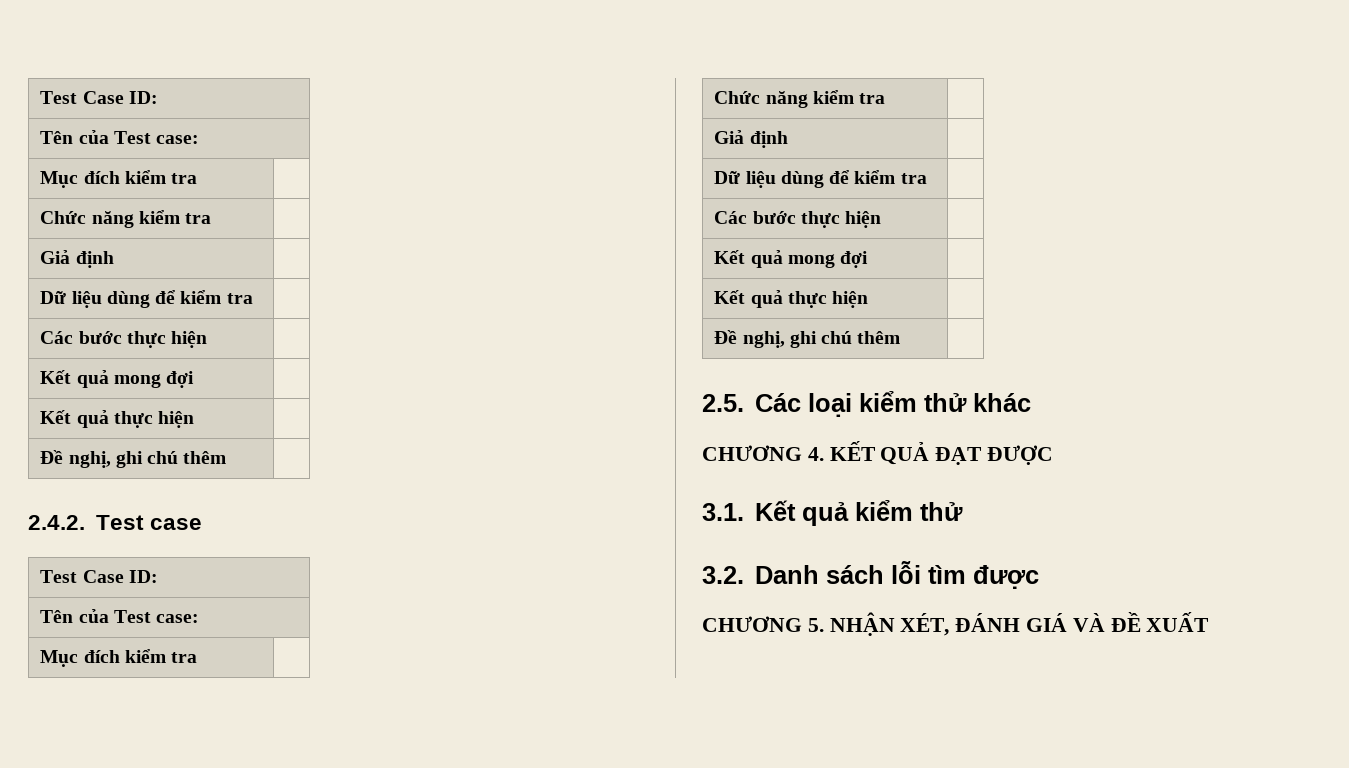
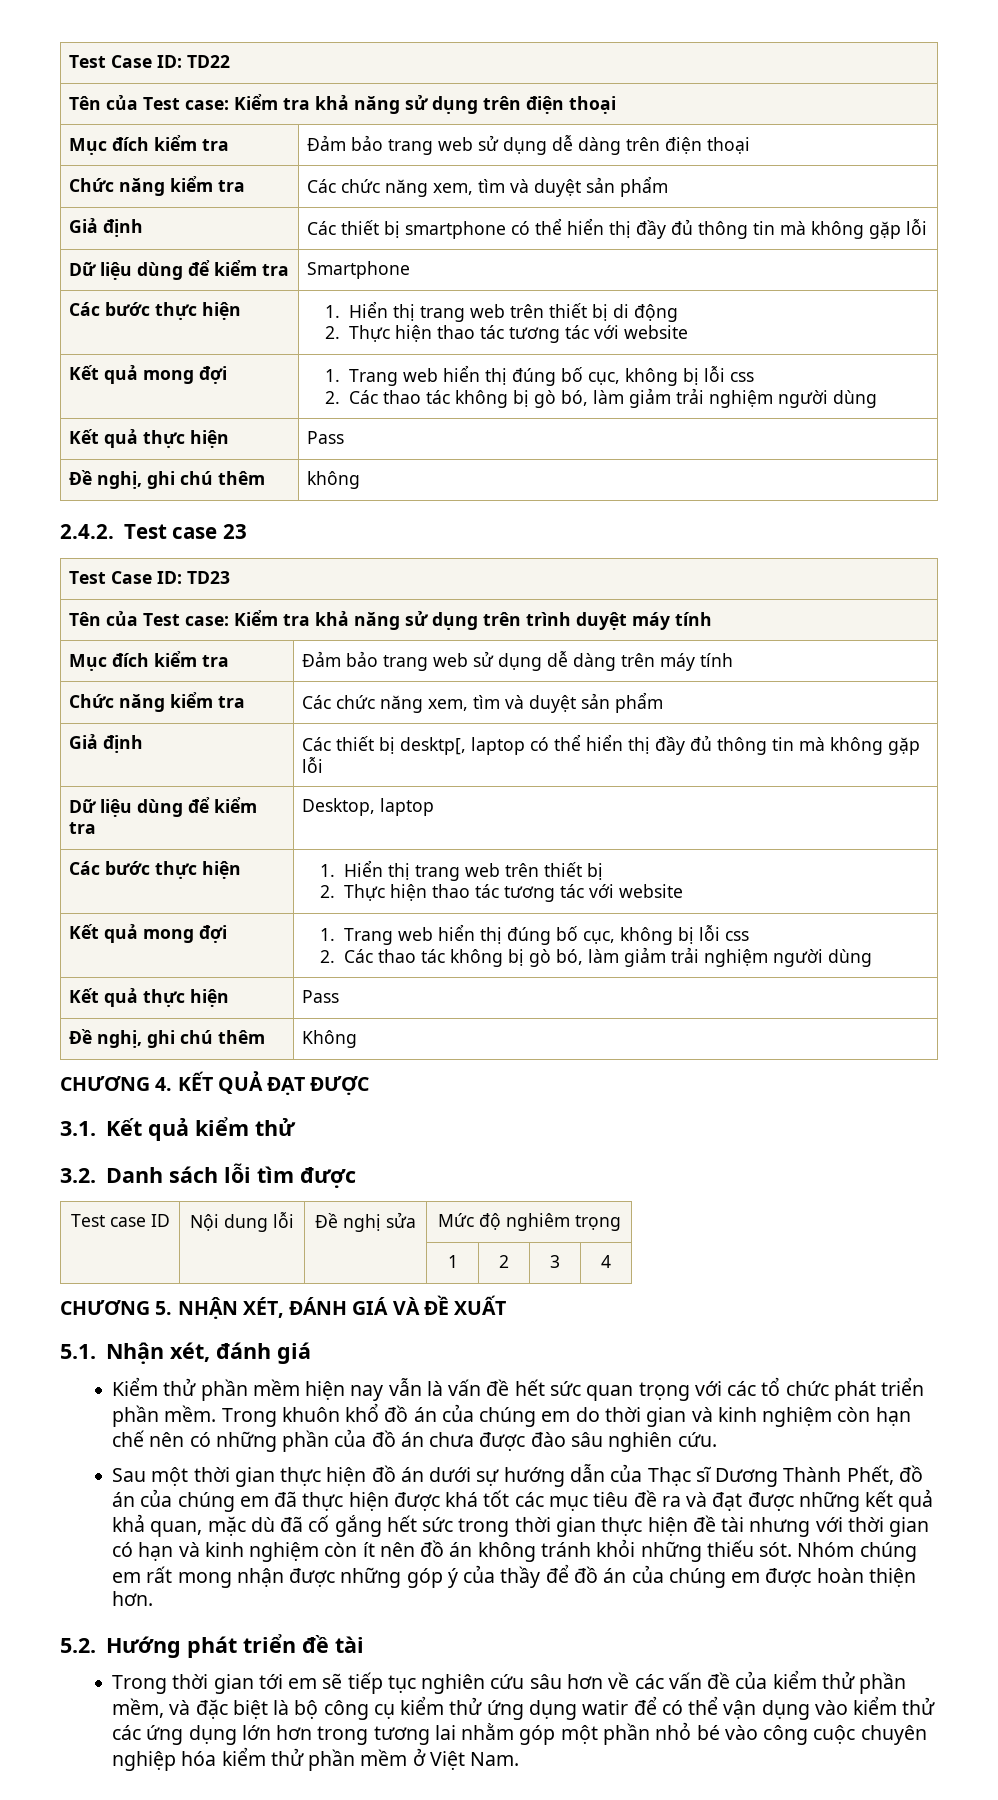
[40,91,158,104] [40,130,200,144] [40,170,198,188] [40,210,212,228] [40,250,114,268] [40,290,253,308] [40,331,208,348] [40,370,195,388] [40,410,195,428] [40,450,227,468] Test Case ID: // Tên của Test case: // Mục đích kiểm tra | // Chức năng kiểm tra | // Giả định | // Dữ liệu dùng để kiểm tra | // Các bước thực hiện | // Kết quả mong đợi | // Kết quả thực hiện | // Đề nghị, ghi chú thêm | -> [68,55,230,68] [68,94,616,114] [68,135,229,155] [306,135,750,155] [68,176,245,196] [306,176,668,197] [68,218,143,237] [306,218,927,239] [68,260,289,280] [306,261,410,279] [68,302,241,320] [325,301,678,322] [325,325,688,343] [68,365,227,384] [325,365,754,386] [325,388,877,408] [68,429,229,448] [306,431,344,444] [68,470,265,489] [306,471,360,489] Test Case ID: TD22 // Tên của Test case: Kiểm tra khả năng sử dụng trên điện thoại // Mục đích kiểm tra | Đảm bảo trang web sử dụng dễ dàng trên điện thoại // Chức năng kiểm tra | Các chức năng xem, tìm và duyệt sản phẩm // Giả định | Các thiết bị smartphone có thể hiển thị đầy đủ thông tin mà không gặp lỗi // Dữ liệu dùng để kiểm tra | Smartphone // Các bước thực hiện | 1. Hiển thị trang web trên thiết bị di động // 2. Thực hiện thao tác tương tác với website // Kết quả mong đợi | 1. Trang web hiển thị đúng bố cục, không bị lỗi css // 2. Các thao tác không bị gò bó, làm giảm trải nghiệm người dùng // Kết quả thực hiện | Pass // Đề nghị, ghi chú thêm | không
[40,570,158,583] [40,609,200,623] [40,649,198,667] [714,90,886,108] [714,130,788,148] [714,170,927,188] [714,211,882,228] [714,250,869,268] [714,290,869,308] [714,330,901,348] [702,391,1031,417] // Test Case ID: // Tên của Test case: // Mục đích kiểm tra | // Chức năng kiểm tra | // Giả định | // Dữ liệu dùng để kiểm tra | // Các bước thực hiện | // Kết quả mong đợi | // Kết quả thực hiện | // Đề nghị, ghi chú thêm | // 2.5. Các loại kiểm thử khác -> [222,524,247,539] [68,571,230,584] [68,610,712,630] [68,651,229,671] [301,651,733,671] [68,692,245,712] [301,692,663,713] [68,734,143,753] [301,734,920,755] [301,757,323,773] [68,797,257,817] [68,822,96,834] [301,798,434,816] [68,861,241,879] [320,860,603,881] [320,884,683,902] [68,924,227,943] [320,924,749,945] [320,947,872,967] [68,988,229,1007] [301,990,339,1003] [68,1029,265,1048] [301,1030,357,1048] 23 // Test Case ID: TD23 // Tên của Test case: Kiểm tra khả năng sử dụng trên trình duyệt máy tính // Mục đích kiểm tra | Đảm bảo trang web sử dụng dễ dàng trên máy tính // Chức năng kiểm tra | Các chức năng xem, tìm và duyệt sản phẩm // Giả định | Các thiết bị desktp[, laptop có thể hiển thị đầy đủ thông tin mà không gặp lỗi // Dữ liệu dùng để kiểm tra | Desktop, laptop // Các bước thực hiện | 1. Hiển thị trang web trên thiết bị // 2. Thực hiện thao tác tương tác với website // Kết quả mong đợi | 1. Trang web hiển thị đúng bố cục, không bị lỗi css // 2. Các thao tác không bị gò bó, làm giảm trải nghiệm người dùng // Kết quả thực hiện | Pass // Đề nghị, ghi chú thêm | Không
(1039, 577) none -> [70,1214,170,1227] [190,1212,294,1232] [315,1212,417,1232] [437,1213,621,1231] [447,1255,458,1268] [499,1255,509,1268] [550,1255,560,1268] [601,1255,611,1268] // Test case ID | Nội dung lỗi | Đề nghị sửa | Mức độ nghiêm trọng // | | | 1 | 2 | 3 | 4
(1210, 622) none -> [60,1342,311,1364] [112,1377,925,1401] [112,1403,911,1427] [112,1429,717,1452] [112,1464,923,1487] [112,1489,934,1512] [112,1514,930,1537] [112,1539,917,1562] [112,1564,916,1588] [112,1591,154,1606] [60,1634,364,1658] [112,1670,907,1694] [112,1696,936,1720] [112,1722,927,1745] [112,1747,520,1771] // 5.1. Nhận xét, đánh giá // Kiểm thử phần mềm hiện nay vẫn là vấn đề hết sức quan trọng với các tổ chức phát triển phần mềm. Trong khuôn khổ đồ án của chúng em do thời gian và kinh nghiệm còn hạn chế nên có những phần của đồ án chưa được đào sâu nghiên cứu. // Sau một thời gian thực hiện đồ án dưới sự hướng dẫn của Thạc sĩ Dương Thành Phết, đồ án của chúng em đã thực hiện được khá tốt các mục tiêu đề ra và đạt được những kết quả khả quan, mặc dù đã cố gắng hết sức trong thời gian thực hiện đề tài nhưng với thời gian có hạn và kinh nghiệm còn ít nên đồ án không tránh khỏi những thiếu sót. Nhóm chúng em rất mong nhận được những góp ý của thầy để đồ án của chúng em được hoàn thiện hơn. // 5.2. Hướng phát triển đề tài // Trong thời gian tới em sẽ tiếp tục nghiên cứu sâu hơn về các vấn đề của kiểm thử phần mềm, và đặc biệt là bộ công cụ kiểm thử ứng dụng watir để có thể vận dụng vào kiểm thử các ứng dụng lớn hơn trong tương lai nhằm góp một phần nhỏ bé vào công cuộc chuyên nghiệp hóa kiểm thử phần mềm ở Việt Nam.

